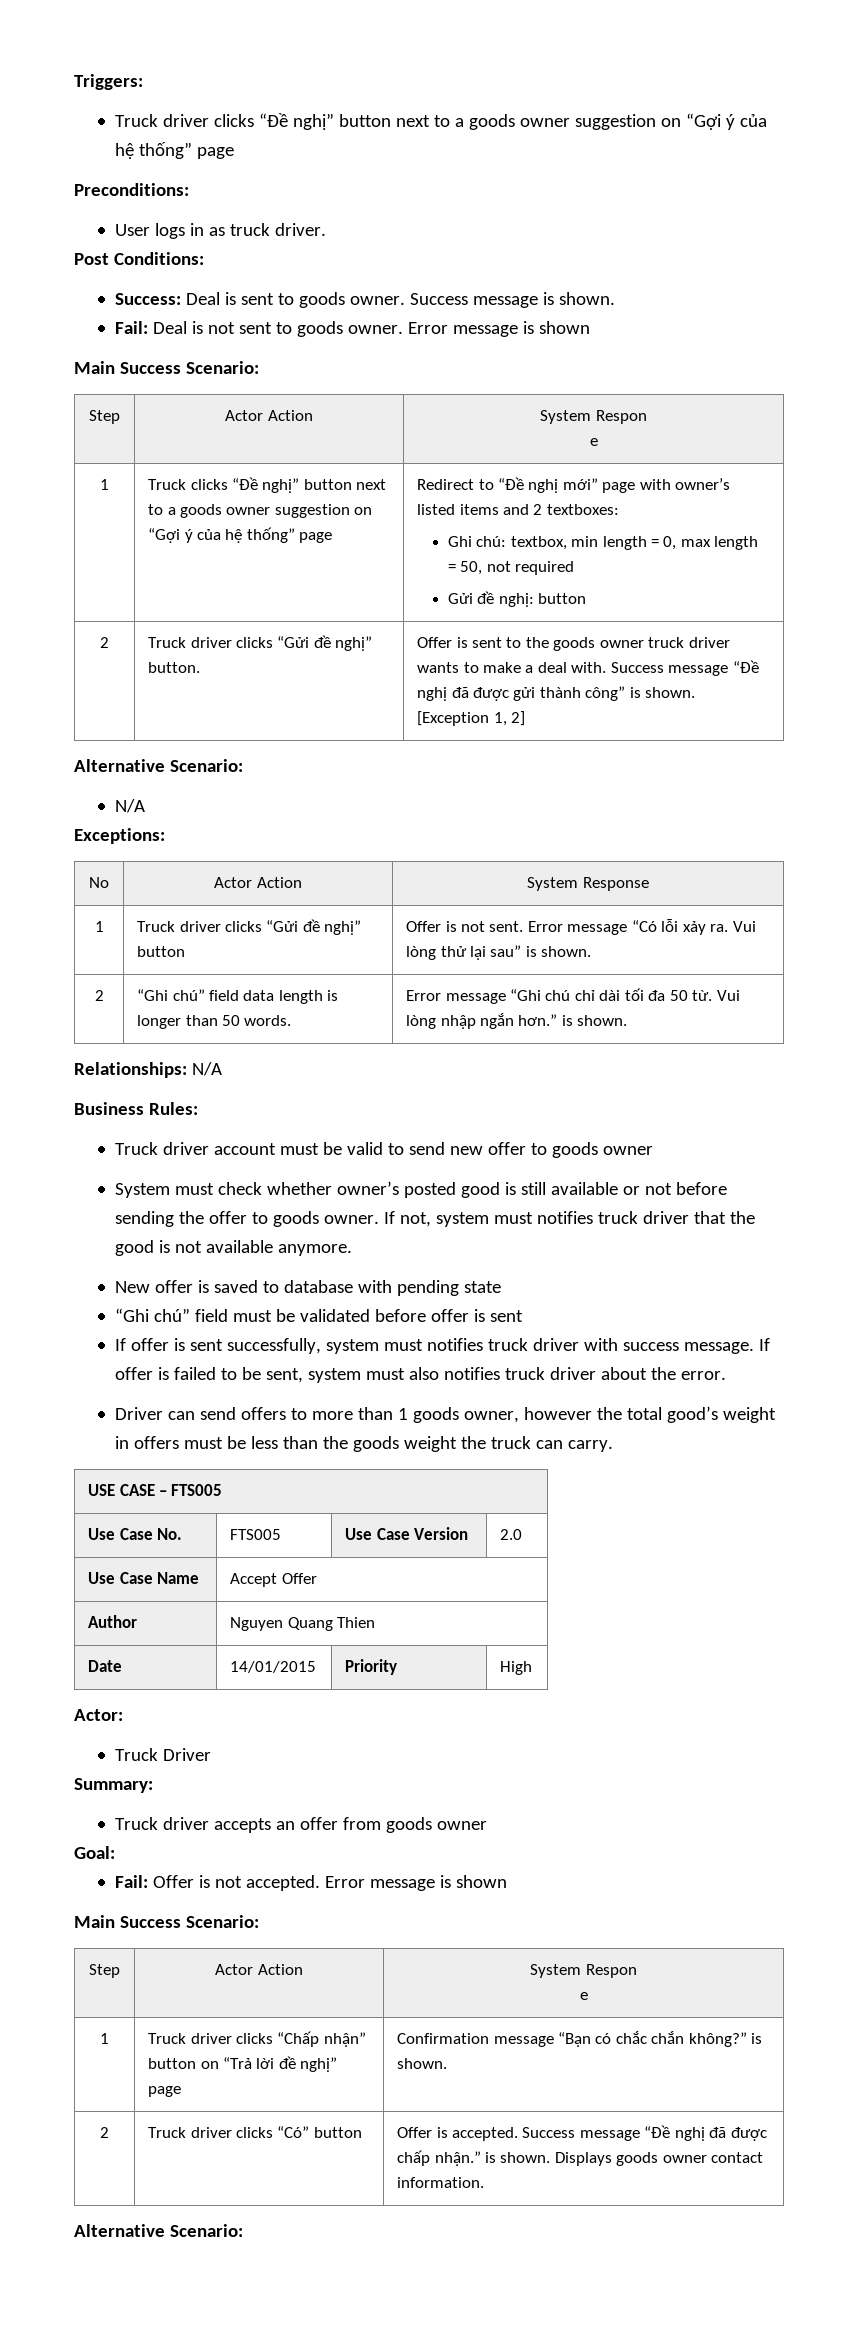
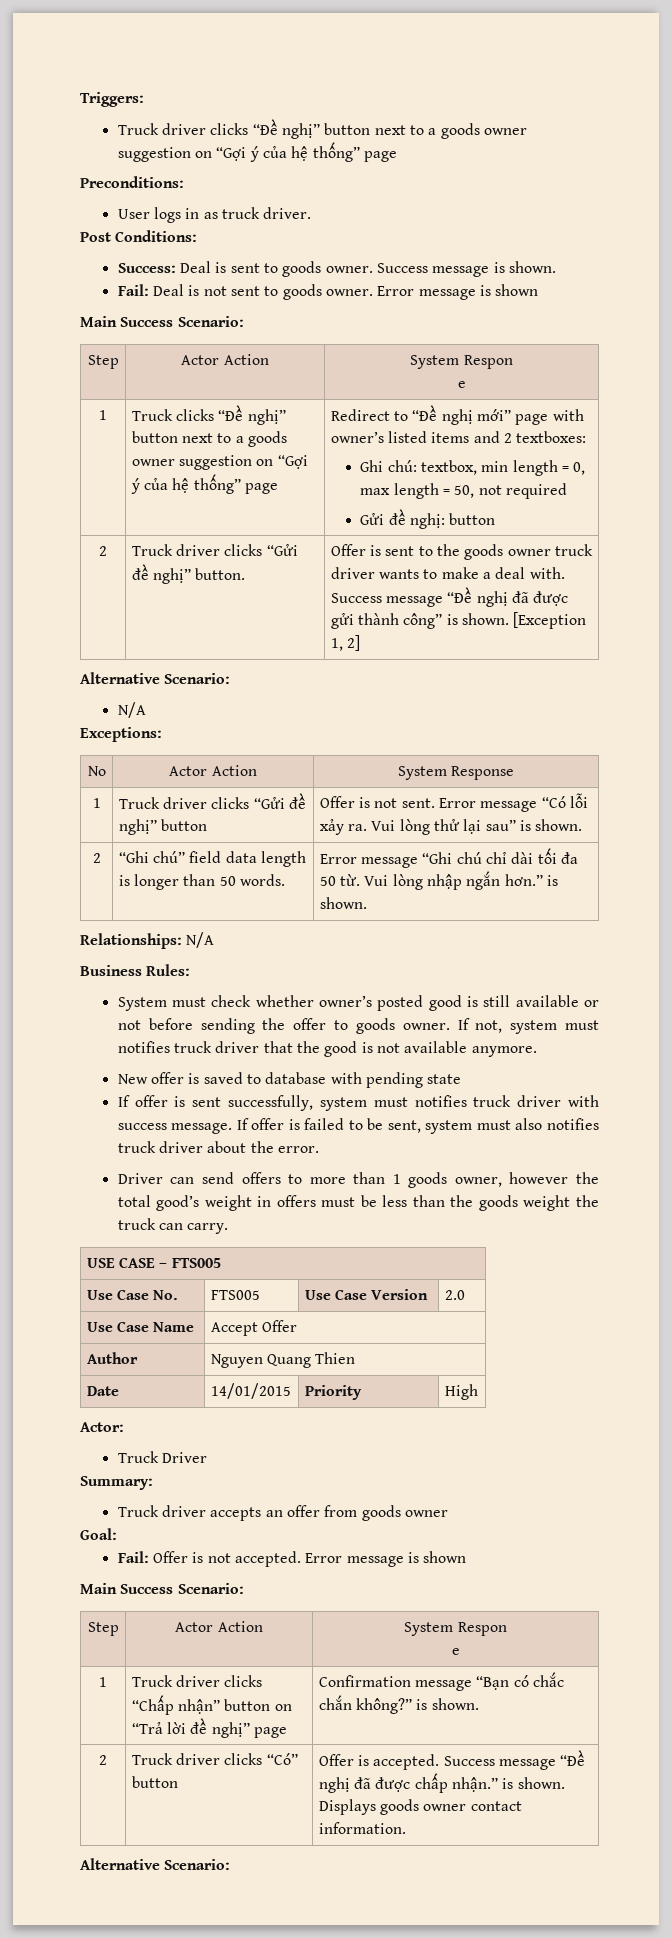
[115,1142,654,1158] // Truck driver account must be valid to send new offer to goods owner -> (191, 970) none
[115,1308,524,1322] // “Ghi chú” field must be validated before offer is sent -> (462, 1079) none

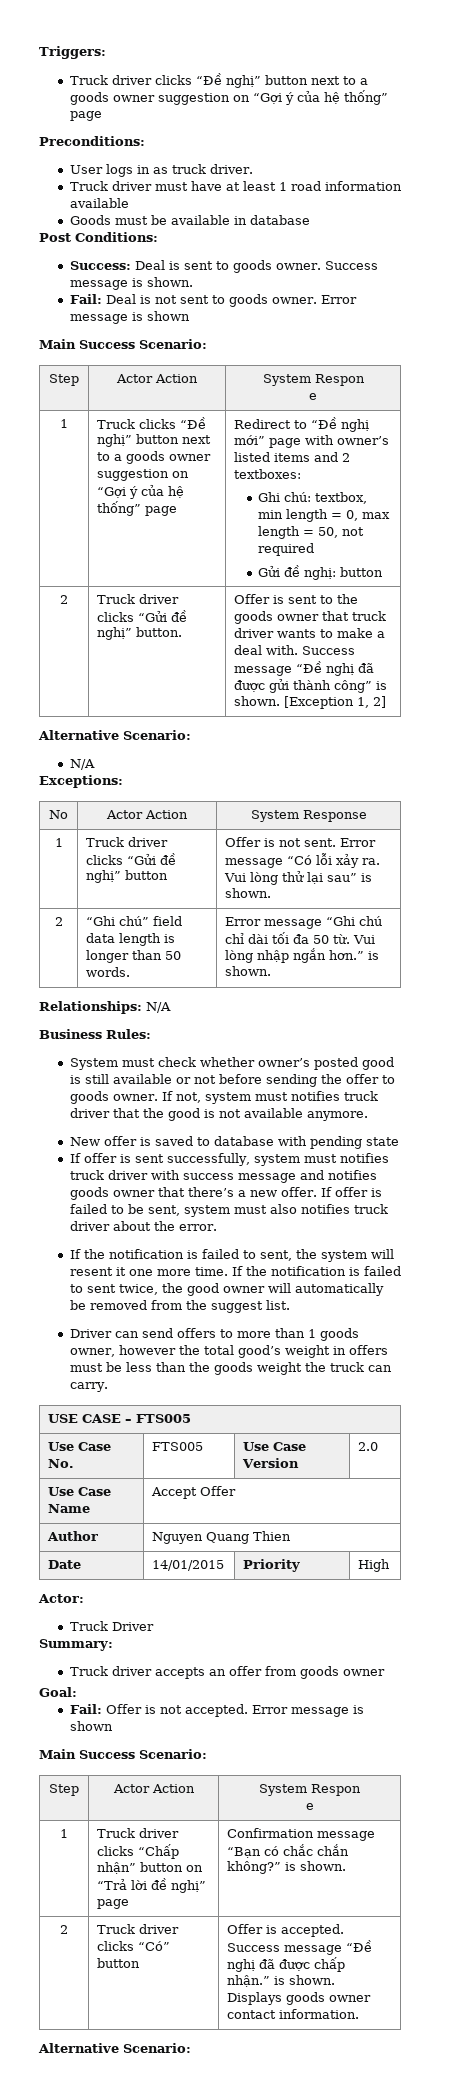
(312, 213) none -> [69,181,402,191] [69,198,129,208] [69,215,310,225] // Truck driver must have at least 1 road information available // Goods must be available in database
(551, 552) none -> [322,611,350,621] that
[171,1123,233,1134] message. -> [237,1170,377,1183] [69,1187,317,1200] message and notifies goods owner that there’s a new offer.
(320, 1149) none -> [69,1249,394,1262] [69,1266,401,1276] [69,1283,384,1296] [69,1300,290,1313] // If the notification is failed to sent, the system will resent it one more time. If the notification is failed to sent twice, the good owner will automatically be removed from the suggest list.

